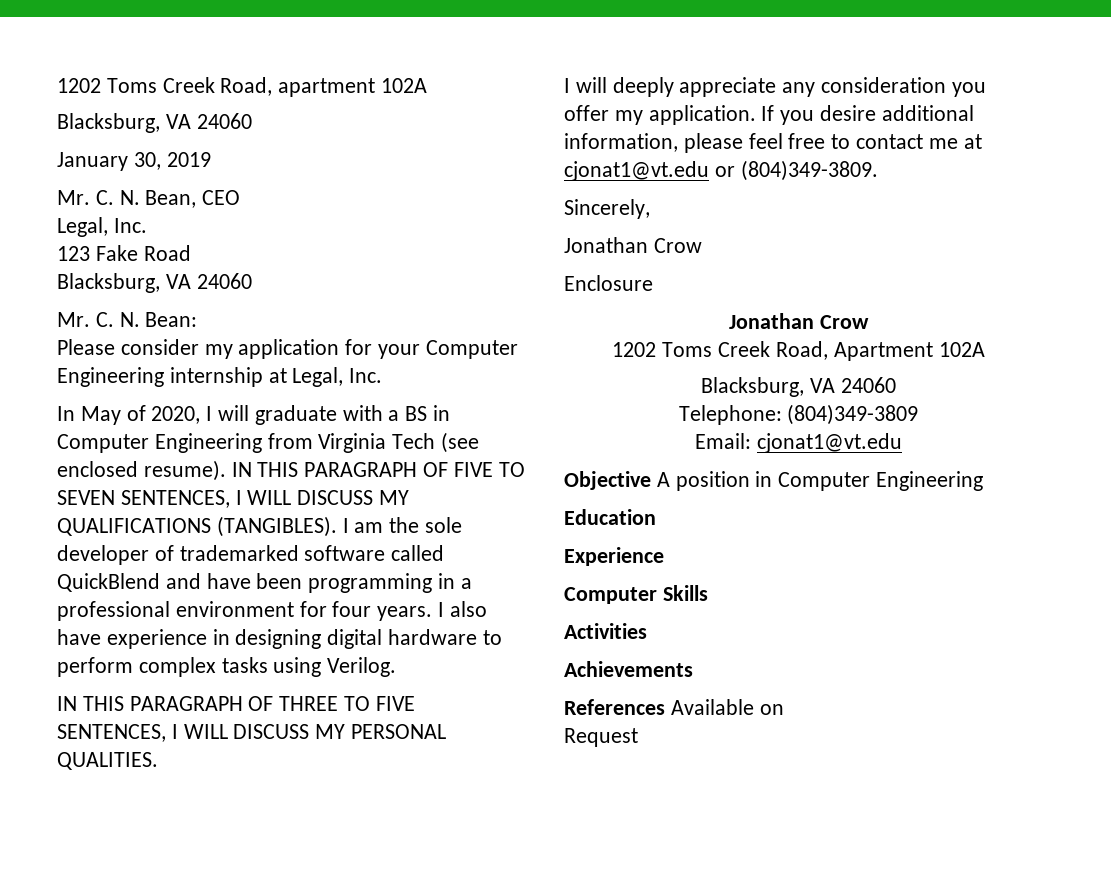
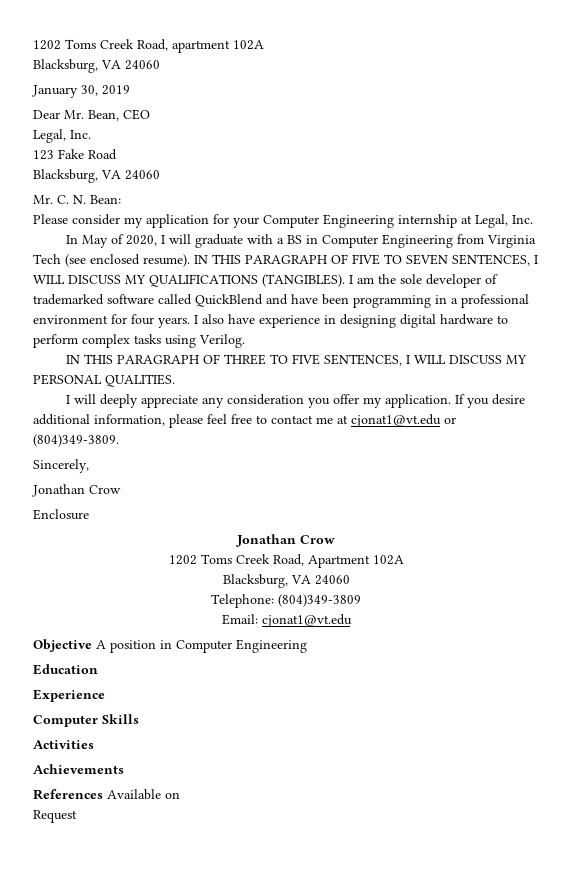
[57,190,140,205] Mr. C. N. -> [33,110,84,119] Dear Mr.

